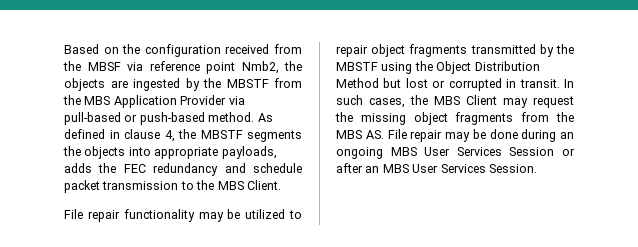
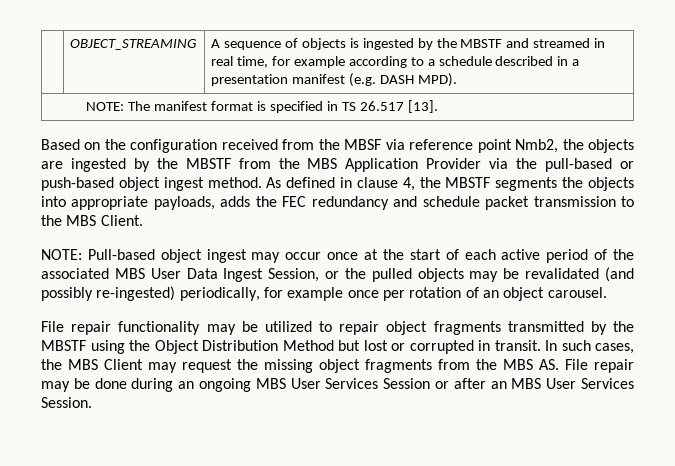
(64, 49) none -> [70,39,198,50] [211,38,606,50] [211,56,580,68] [211,73,457,87] [86,100,438,113] | OBJECT_STREAMING | A sequence of objects is ingested by the MBSTF and streamed in real time, for example according to a schedule described in a presentation manifest (e.g. DASH MPD). // NOTE: The manifest format is specified in TS 26.517 [13]. //
(245, 100) none -> [516,158,538,169] the
(205, 118) none -> [118,177,204,191] object ingest
(281, 185) none -> [41,249,635,263] [41,267,635,282] [41,286,607,301] // NOTE: Pull-based object ingest may occur once at the start of each active period of the associated MBS User Data Ingest Session, or the pulled objects may be revalidated (and possibly re-ingested) periodically, for example once per rotation of an object carousel.

